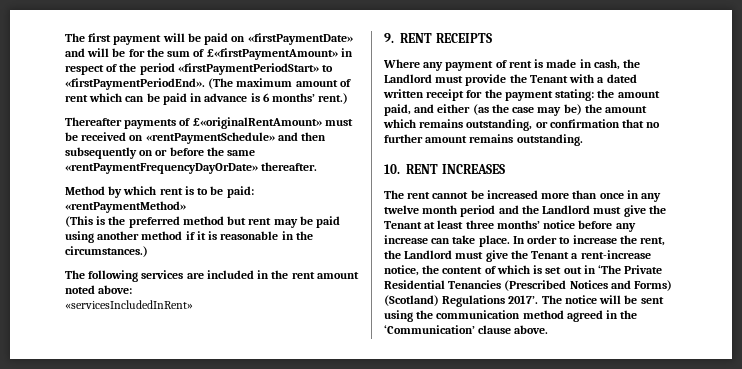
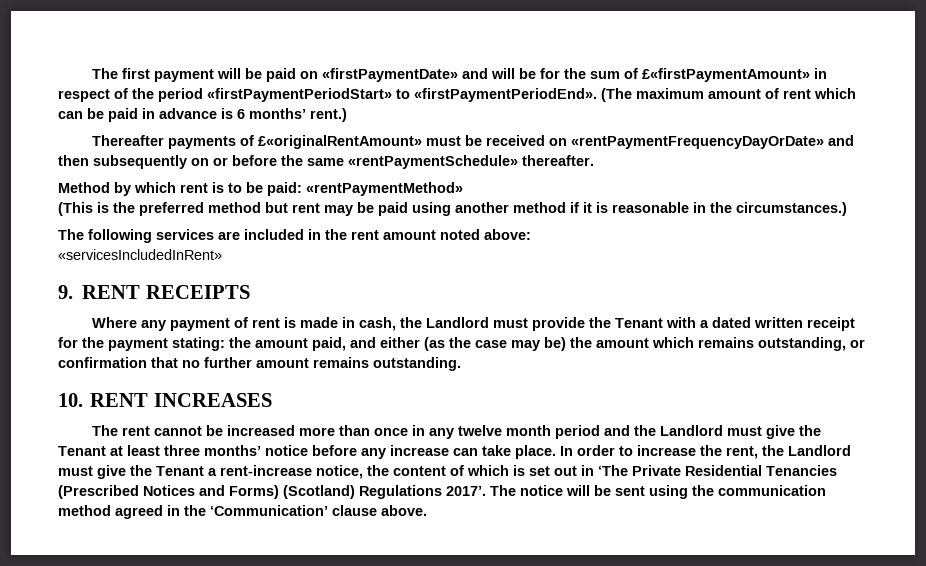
[145,132,275,144] «rentPaymentSchedule» -> [571,136,825,149] «rentPaymentFrequencyDayOrDate»
[65,163,258,174] «rentPaymentFrequencyDayOrDate» -> [348,155,518,169] «rentPaymentSchedule»

